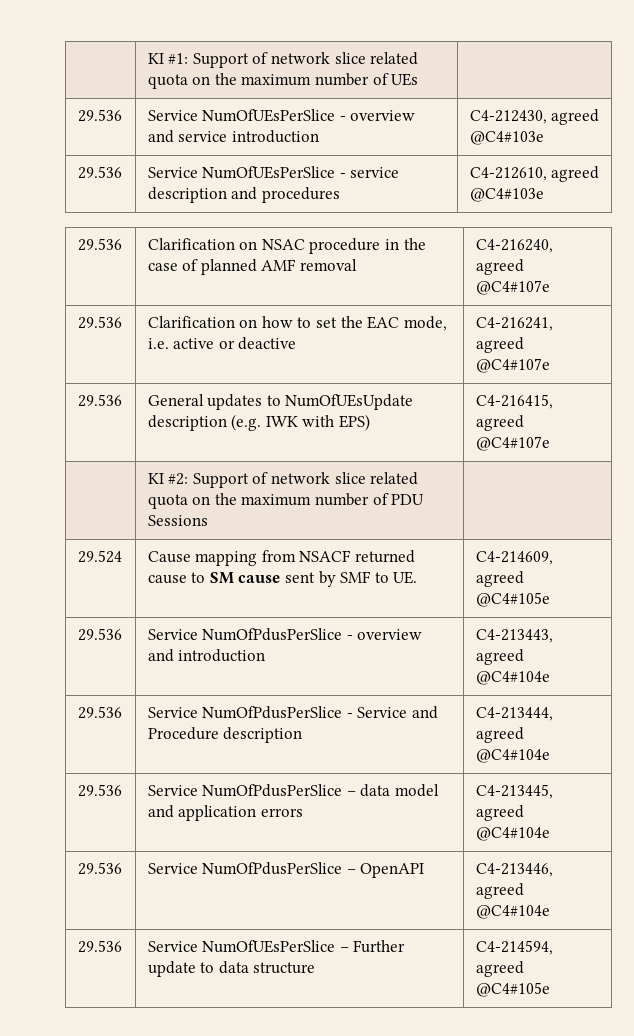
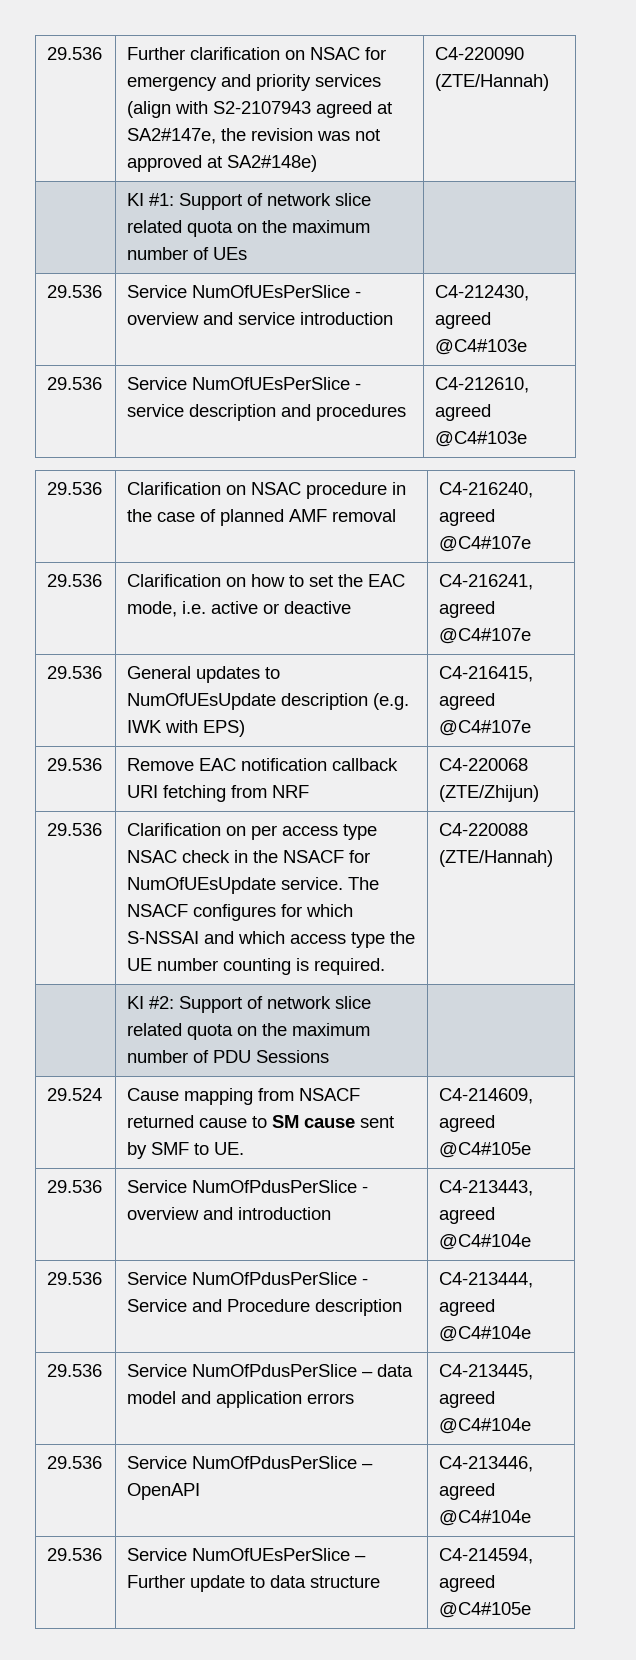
(147, 58) none -> [47,47,103,60] [127,47,387,60] [127,74,382,91] [127,101,393,118] [127,128,381,144] [127,155,318,172] [435,47,525,60] [435,74,550,91] 29.536 | Further clarification on NSAC for emergency and priority services (align with S2-2107943 agreed at SA2#147e, the revision was not approved at SA2#148e) | C4-220090 (ZTE/Hannah) //
(550, 443) none -> [47,758,103,771] [127,758,399,771] [127,785,310,802] [439,758,529,771] [439,785,540,802] [47,823,103,836] [127,823,378,840] [127,850,371,863] [127,877,380,894] [127,904,354,921] [127,931,416,948] [127,958,386,975] [439,823,529,836] [439,850,554,867] // 29.536 | Remove EAC notification callback URI fetching from NRF | C4-220068 (ZTE/Zhijun) // 29.536 | Clarification on per access type NSAC check in the NSACF for NumOfUEsUpdate service. The NSACF configures for which S-NSSAI and which access type the UE number counting is required. | C4-220088 (ZTE/Hannah)

